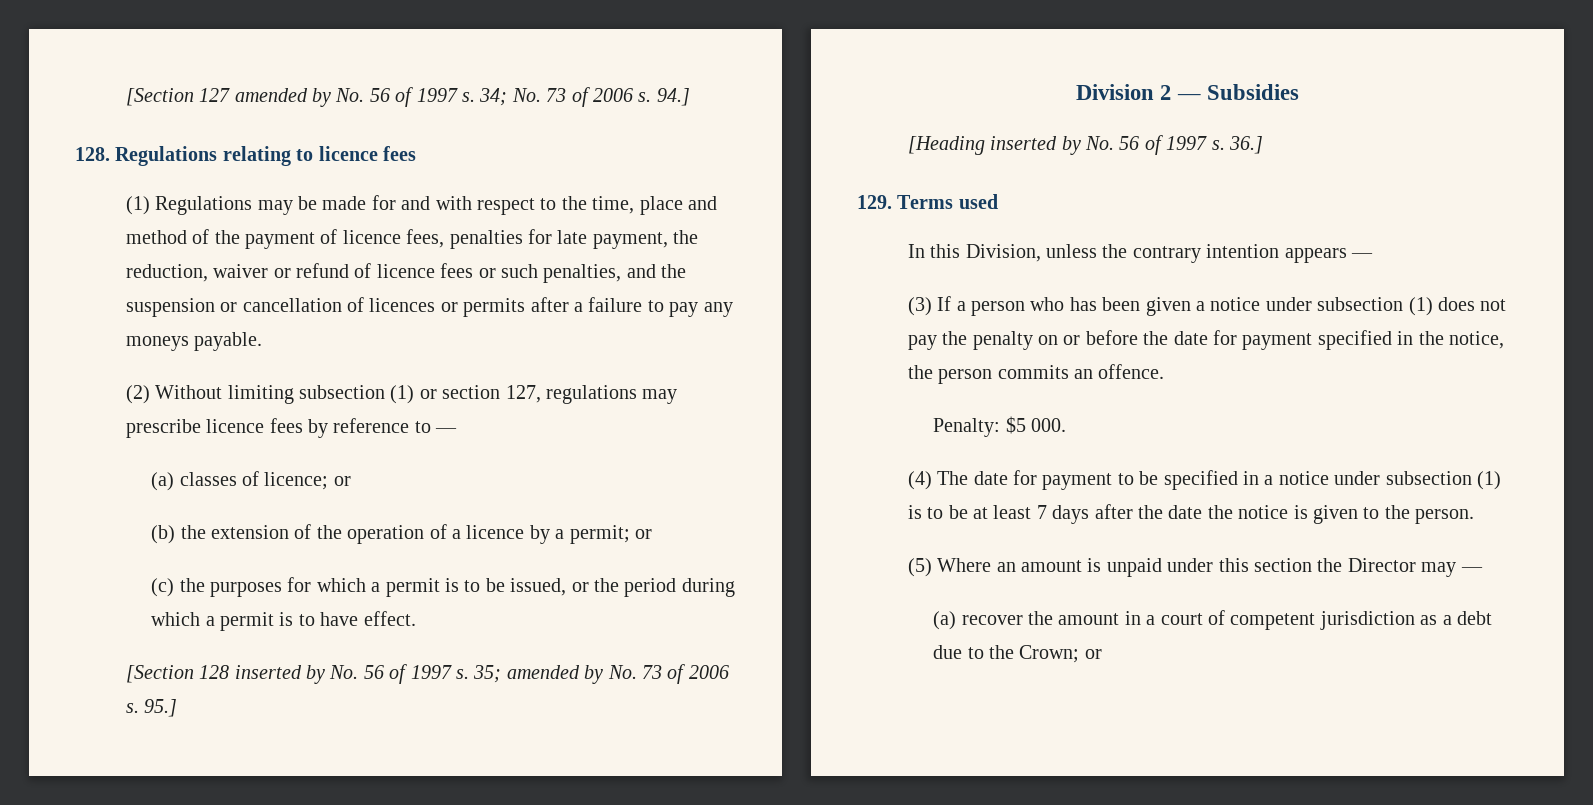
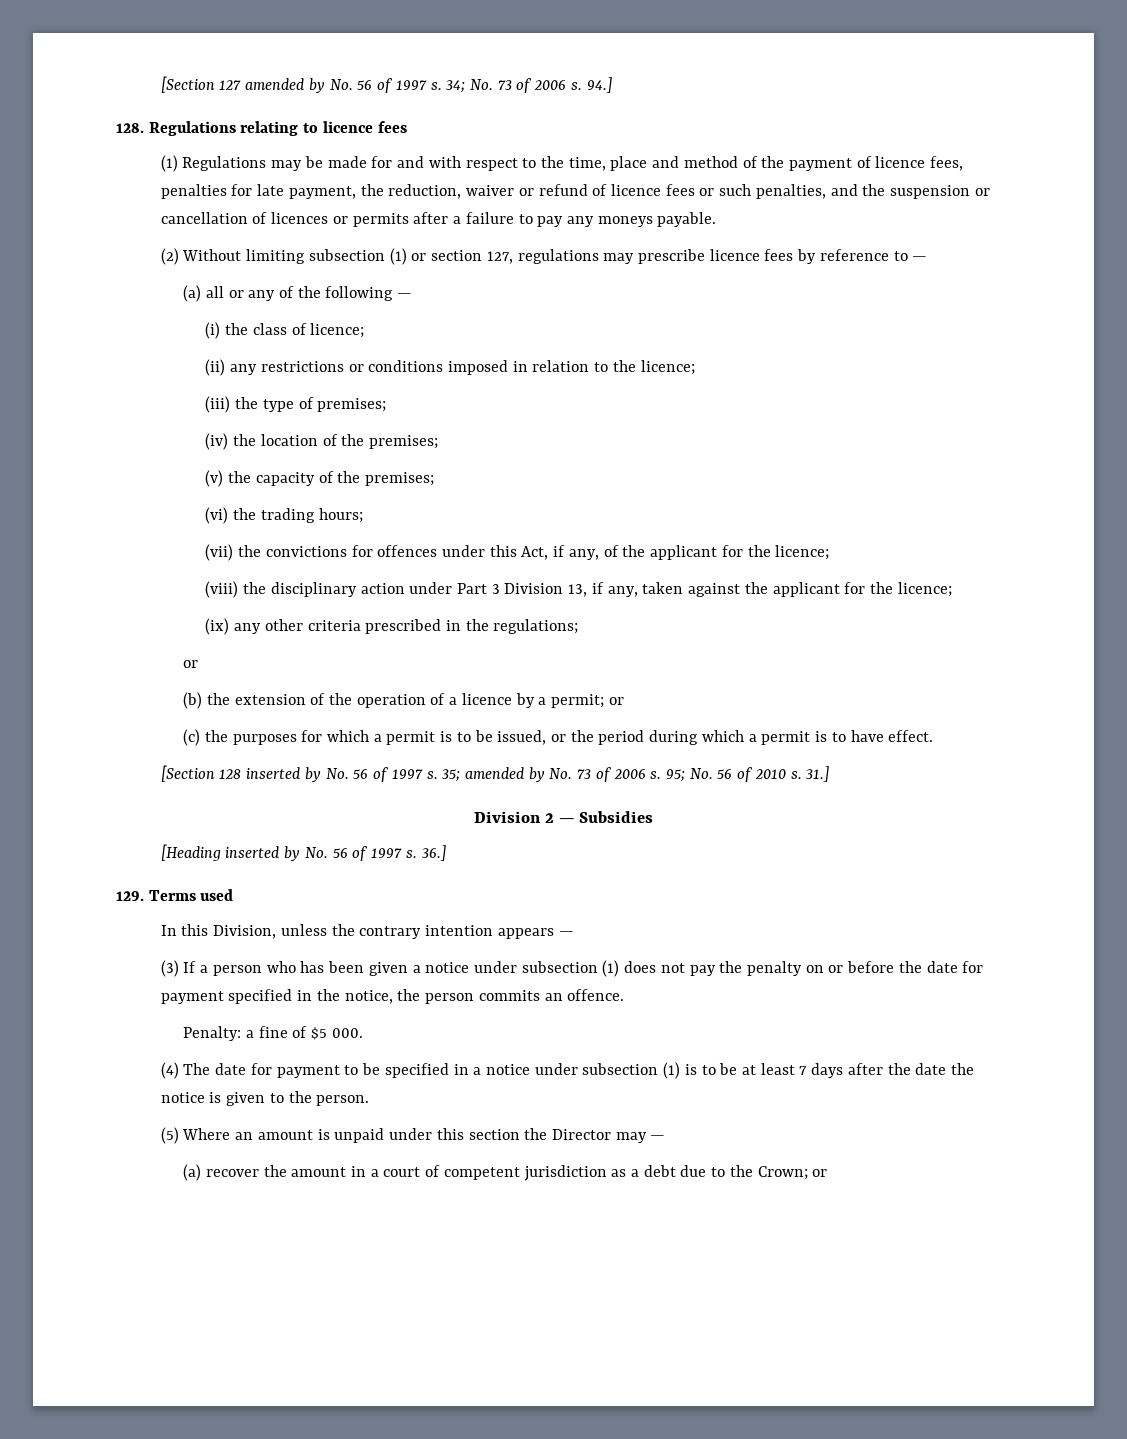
[179,471,329,490] classes of licence; -> [205,286,413,301] [205,322,365,339] [205,359,695,376] [205,396,387,413] [205,433,439,450] [205,470,435,487] [205,507,363,524] [205,544,830,561] [205,581,952,598] [205,618,579,635] all or any of the following — // (i) the class of licence; // (ii) any restrictions or conditions imposed in relation to the licence; // (iii) the type of premises; // (iv) the location of the premises; // (v) the capacity of the premises; // (vi) the trading hours; // (vii) the convictions for offences under this Act, if any, of the applicant for the licence; // (viii) the disciplinary action under Part 3 Division 13, if any, taken against the applicant for the licence; // (ix) any other criteria prescribed in the regulations; //
[144,699,178,717] 95.] -> [666,766,830,782] 95; No. 56 of 2010 s. 31.]
(1001, 427) none -> [245,1026,308,1038] a fine of

